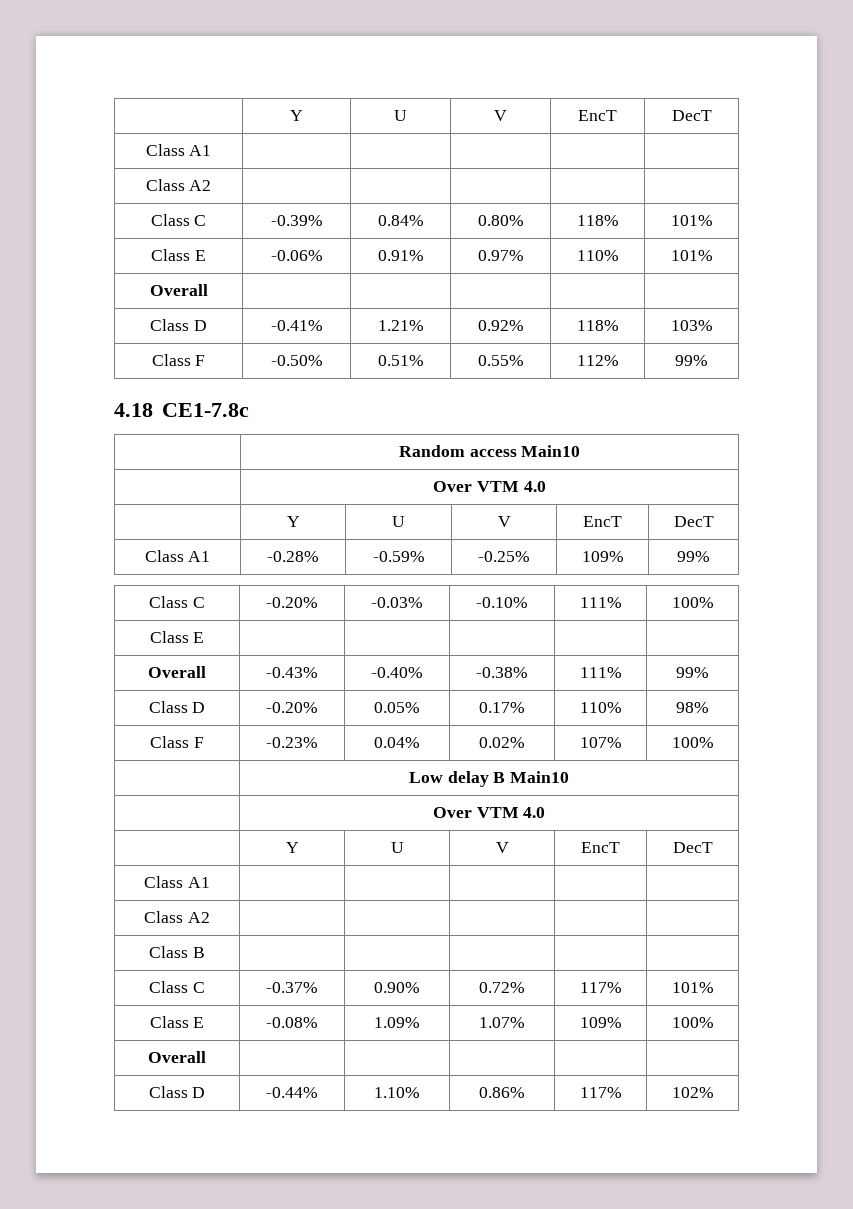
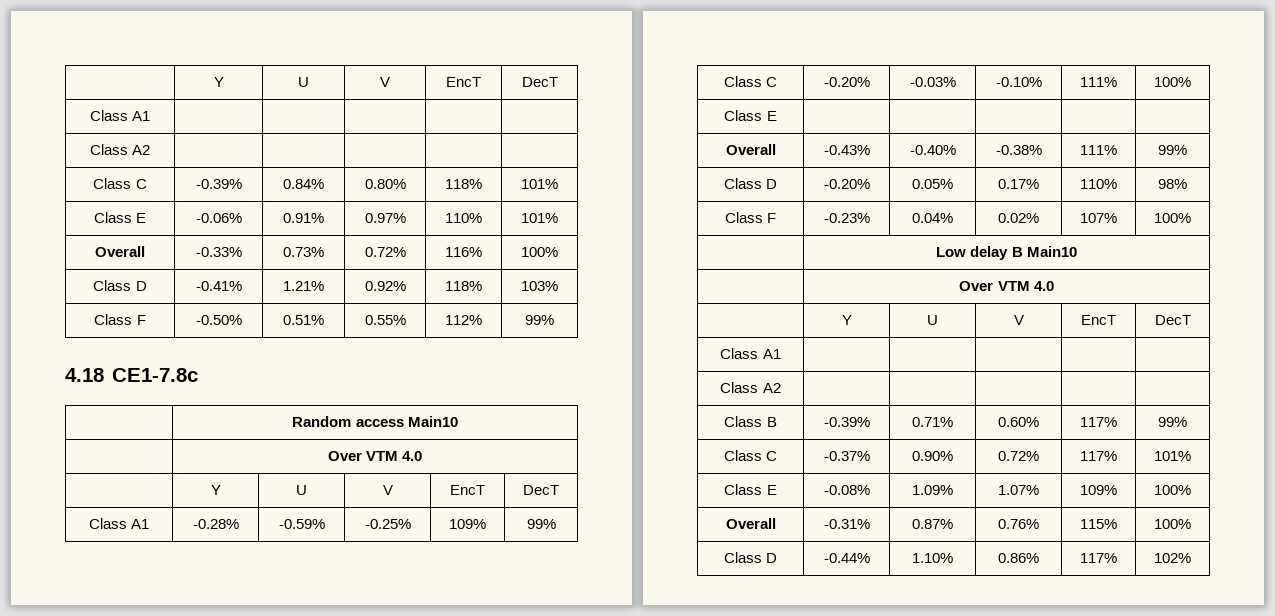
(208, 290) | | | | -> [195,247,242,257] [283,247,324,257] [364,247,406,257] [445,247,482,257] [521,247,558,257] -0.33% | 0.73% | 0.72% | 116% | 100%
(205, 952) | | | | -> [823,417,870,427] [912,417,953,427] [998,417,1039,427] [1080,417,1117,427] [1158,417,1187,427] -0.39% | 0.71% | 0.60% | 117% | 99%
(206, 1057) | | | | -> [823,519,870,529] [912,519,953,529] [998,519,1039,529] [1080,519,1117,529] [1154,519,1191,529] -0.31% | 0.87% | 0.76% | 115% | 100%

